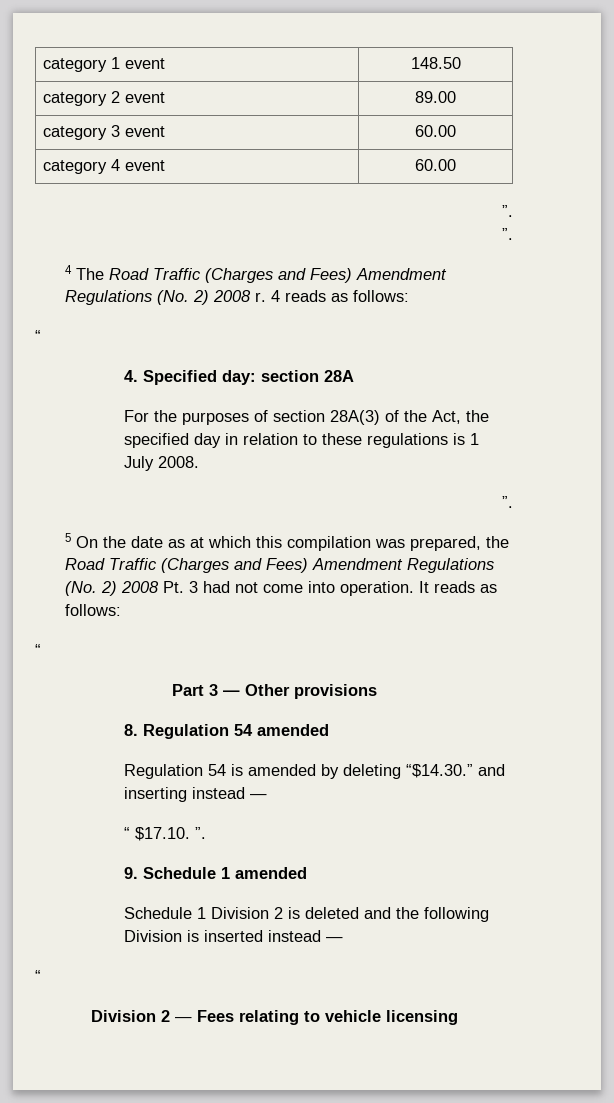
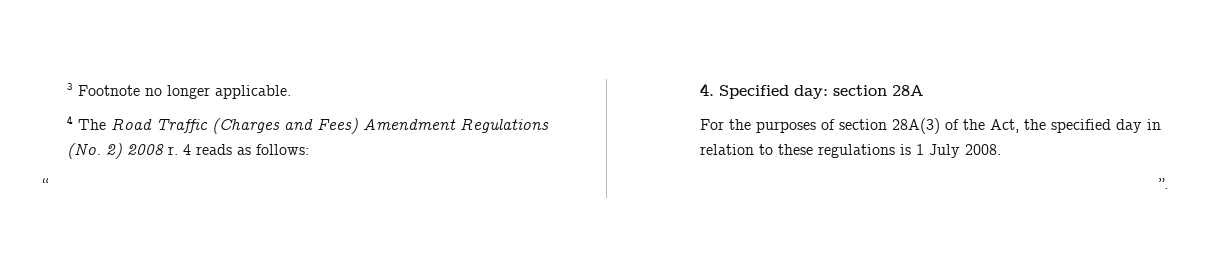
[42,57,165,72] [410,57,461,69] [42,91,165,106] [415,91,456,103] [42,125,165,140] [415,125,456,137] [42,159,165,174] [415,159,456,171] [502,205,513,217] [502,228,513,240] category 1 event | 148.50 // category 2 event | 89.00 // category 3 event | 60.00 // category 4 event | 60.00 // ”. // ”. -> [67,83,292,99] 3 Footnote no longer applicable.
[64,533,509,551] [64,558,494,573] [64,581,497,596] [64,604,121,616] [35,644,41,656] [171,684,377,699] [124,724,330,739] [124,764,506,779] [124,787,268,802] [124,827,207,841] [124,867,308,879] [124,907,490,922] [124,930,344,942] [35,970,41,982] [90,1010,458,1025] // 5 On the date as at which this compilation was prepared, the Road Traffic (Charges and Fees) Amendment Regulations (No. 2) 2008 Pt. 3 had not come into operation. It reads as follows: // “ // Part 3 — Other provisions // 8. Regulation 54 amended // Regulation 54 is amended by deleting “$14.30.” and inserting instead — // “ $17.10. ”. // 9. Schedule 1 amended // Schedule 1 Division 2 is deleted and the following Division is inserted instead — // “ // Division 2 — Fees relating to vehicle licensing -> (1168, 183) none

